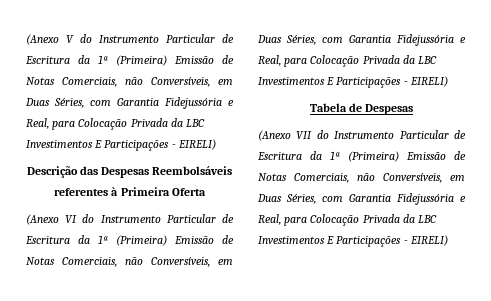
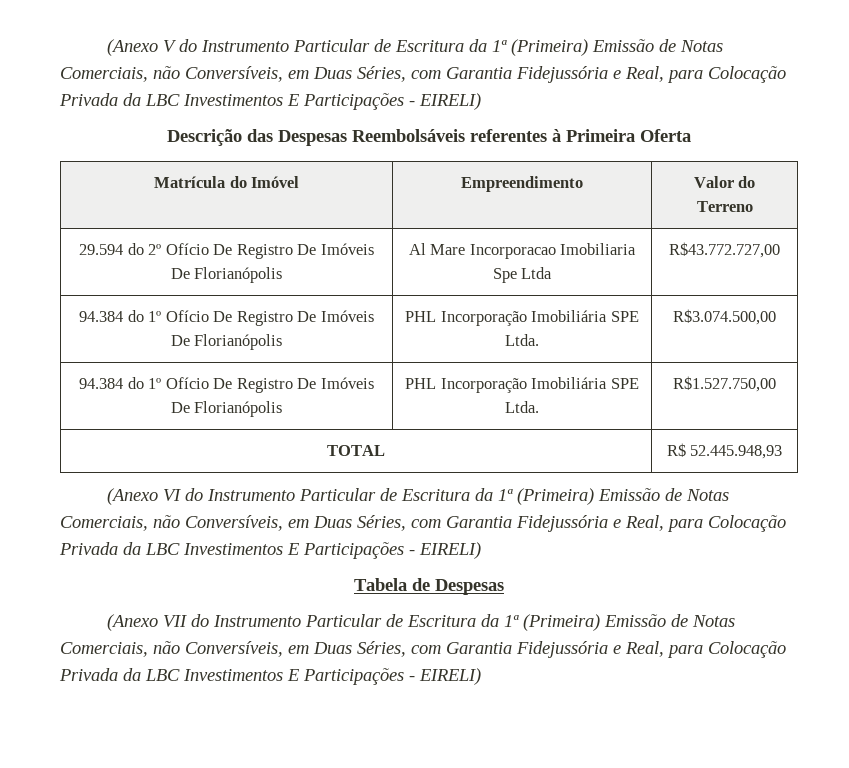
(206, 192) none -> [154,176,299,188] [461,176,583,192] [693,176,756,188] [696,201,753,212] [79,243,374,259] [170,267,283,283] [408,243,637,259] [492,267,553,283] [669,242,780,258] [79,310,374,326] [170,334,283,350] [405,310,639,326] [505,334,539,346] [673,309,776,325] [79,377,374,393] [170,401,283,417] [405,377,639,393] [505,401,539,413] [673,376,776,392] [327,445,385,456] [666,443,783,459] // Matrícula do Imóvel | Empreendimento | Valor do Terreno // 29.594 do 2º Ofício De Registro De Imóveis De Florianópolis | Al Mare Incorporacao Imobiliaria Spe Ltda | R$43.772.727,00 // 94.384 do 1º Ofício De Registro De Imóveis De Florianópolis | PHL Incorporação Imobiliária SPE Ltda. | R$3.074.500,00 // 94.384 do 1º Ofício De Registro De Imóveis De Florianópolis | PHL Incorporação Imobiliária SPE Ltda. | R$1.527.750,00 // TOTAL | R$ 52.445.948,93

